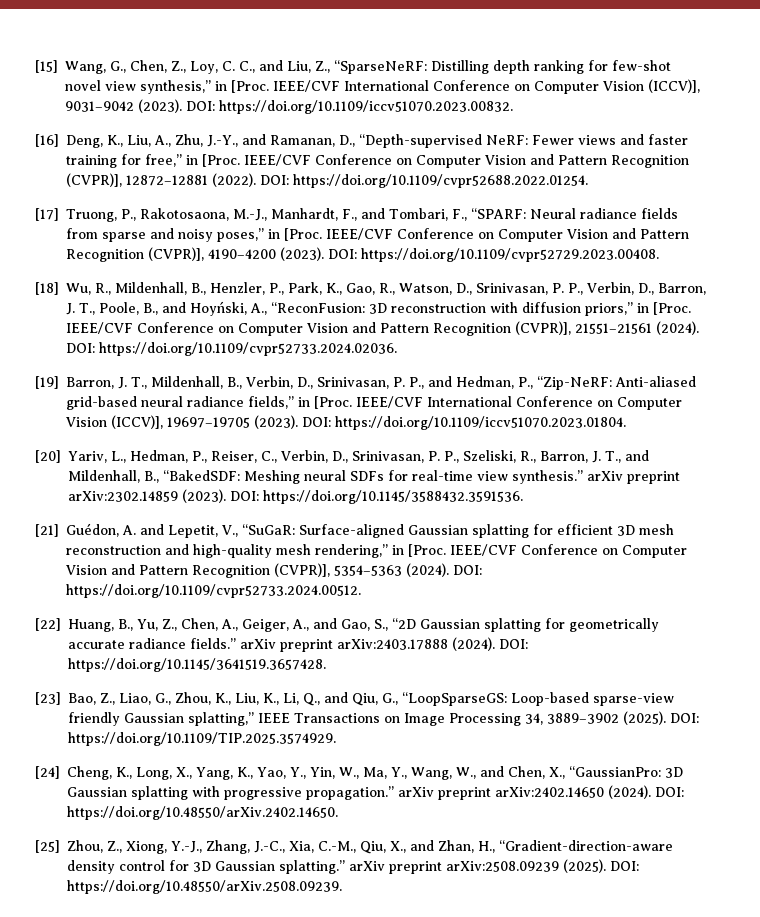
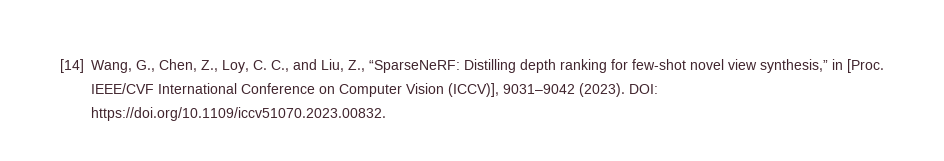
[35,60,58,73] [15] -> [60,59,84,73] [14]
[35,134,688,148] [66,154,689,168] [66,173,588,188] [35,208,678,222] [66,228,689,242] [66,247,659,262] [35,282,706,295] [66,301,691,316] [66,321,699,336] [66,342,397,356] [35,376,696,390] [66,396,682,410] [66,415,626,430] [35,450,649,463] [68,470,680,484] [68,489,523,504] [35,523,674,538] [66,544,687,558] [66,563,482,578] [66,584,361,598] [35,618,659,632] [68,637,528,652] [68,658,326,672] [35,692,674,706] [68,711,699,726] [68,732,336,746] [35,766,683,780] [67,785,684,800] [67,806,338,820] [35,840,673,854] [67,859,639,874] [67,880,342,894] // [16] Deng, K., Liu, A., Zhu, J.-Y., and Ramanan, D., “Depth-supervised NeRF: Fewer views and faster training for free,” in [Proc. IEEE/CVF Conference on Computer Vision and Pattern Recognition (CVPR)], 12872–12881 (2022). DOI: https://doi.org/10.1109/cvpr52688.2022.01254. // [17] Truong, P., Rakotosaona, M.-J., Manhardt, F., and Tombari, F., “SPARF: Neural radiance fields from sparse and noisy poses,” in [Proc. IEEE/CVF Conference on Computer Vision and Pattern Recognition (CVPR)], 4190–4200 (2023). DOI: https://doi.org/10.1109/cvpr52729.2023.00408. // [18] Wu, R., Mildenhall, B., Henzler, P., Park, K., Gao, R., Watson, D., Srinivasan, P. P., Verbin, D., Barron, J. T., Poole, B., and Hoyński, A., “ReconFusion: 3D reconstruction with diffusion priors,” in [Proc. IEEE/CVF Conference on Computer Vision and Pattern Recognition (CVPR)], 21551–21561 (2024). DOI: https://doi.org/10.1109/cvpr52733.2024.02036. // [19] Barron, J. T., Mildenhall, B., Verbin, D., Srinivasan, P. P., and Hedman, P., “Zip-NeRF: Anti-aliased grid-based neural radiance fields,” in [Proc. IEEE/CVF International Conference on Computer Vision (ICCV)], 19697–19705 (2023). DOI: https://doi.org/10.1109/iccv51070.2023.01804. // [20] Yariv, L., Hedman, P., Reiser, C., Verbin, D., Srinivasan, P. P., Szeliski, R., Barron, J. T., and Mildenhall, B., “BakedSDF: Meshing neural SDFs for real-time view synthesis.” arXiv preprint arXiv:2302.14859 (2023). DOI: https://doi.org/10.1145/3588432.3591536. // [21] Guédon, A. and Lepetit, V., “SuGaR: Surface-aligned Gaussian splatting for efficient 3D mesh reconstruction and high-quality mesh rendering,” in [Proc. IEEE/CVF Conference on Computer Vision and Pattern Recognition (CVPR)], 5354–5363 (2024). DOI: https://doi.org/10.1109/cvpr52733.2024.00512. // [22] Huang, B., Yu, Z., Chen, A., Geiger, A., and Gao, S., “2D Gaussian splatting for geometrically accurate radiance fields.” arXiv preprint arXiv:2403.17888 (2024). DOI: https://doi.org/10.1145/3641519.3657428. // [23] Bao, Z., Liao, G., Zhou, K., Liu, K., Li, Q., and Qiu, G., “LoopSparseGS: Loop-based sparse-view friendly Gaussian splatting,” IEEE Transactions on Image Processing 34, 3889–3902 (2025). DOI: https://doi.org/10.1109/TIP.2025.3574929. // [24] Cheng, K., Long, X., Yang, K., Yao, Y., Yin, W., Ma, Y., Wang, W., and Chen, X., “GaussianPro: 3D Gaussian splatting with progressive propagation.” arXiv preprint arXiv:2402.14650 (2024). DOI: https://doi.org/10.48550/arXiv.2402.14650. // [25] Zhou, Z., Xiong, Y.-J., Zhang, J.-C., Xia, C.-M., Qiu, X., and Zhan, H., “Gradient-direction-aware density control for 3D Gaussian splatting.” arXiv preprint arXiv:2508.09239 (2025). DOI: https://doi.org/10.48550/arXiv.2508.09239. -> (386, 114) none

